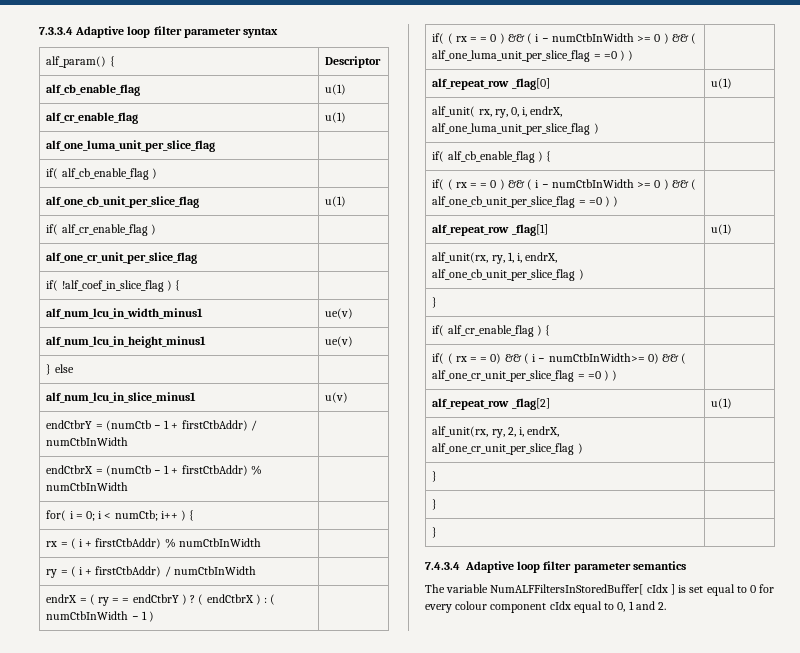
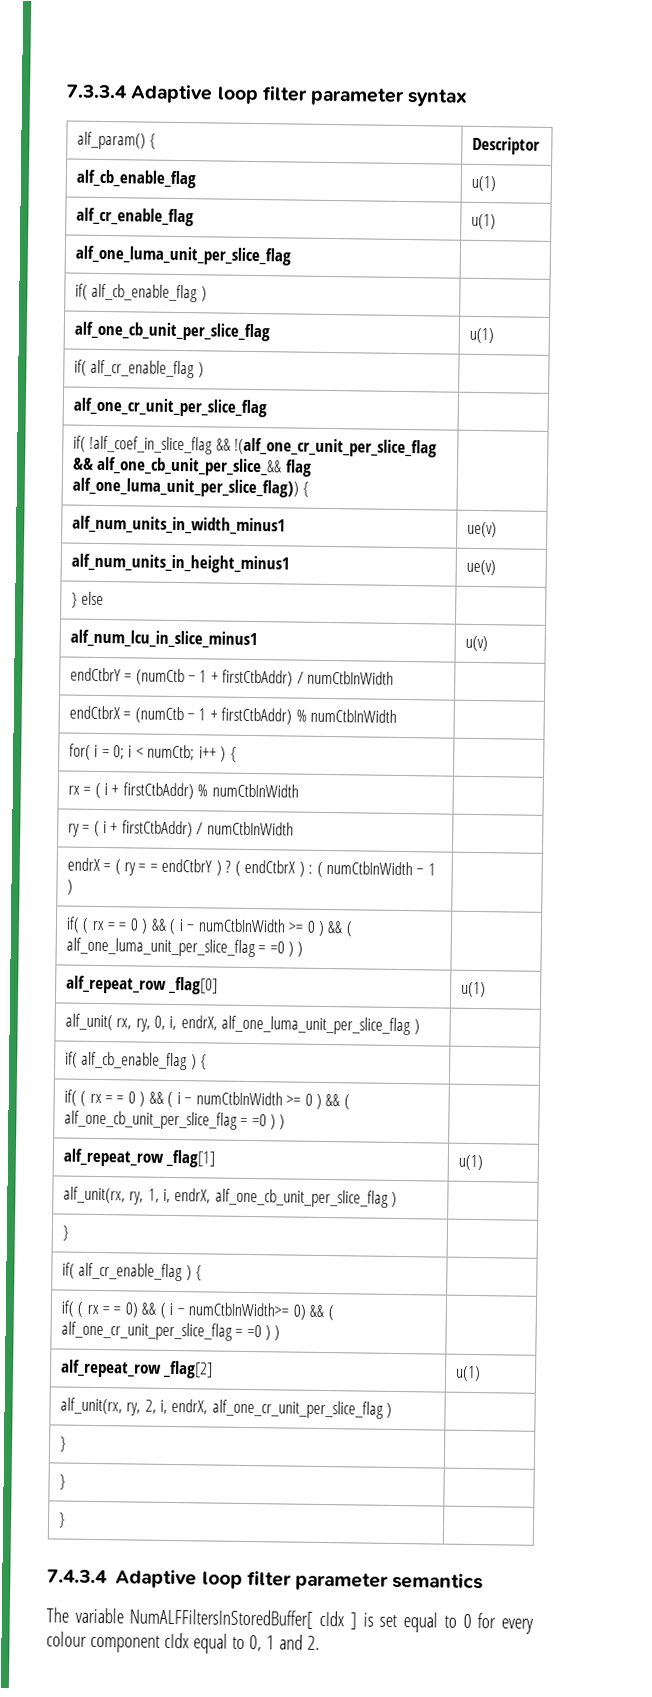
[166,280,181,291] [46,308,204,319] [325,308,354,319] [46,336,207,348] ) { | // alf_num_lcu_in_width_minus1 | ue(v) // alf_num_lcu_in_height_minus1 -> [215,437,438,458] [72,456,312,477] [71,477,310,498] [71,515,286,535] [466,521,497,538] [70,553,290,574] && !(alf_one_cr_unit_per_slice_flag && alf_one_cb_unit_per_slice_&& flag alf_one_luma_unit_per_slice_flag)) { | // alf_num_units_in_width_minus1 | ue(v) // alf_num_units_in_height_minus1

